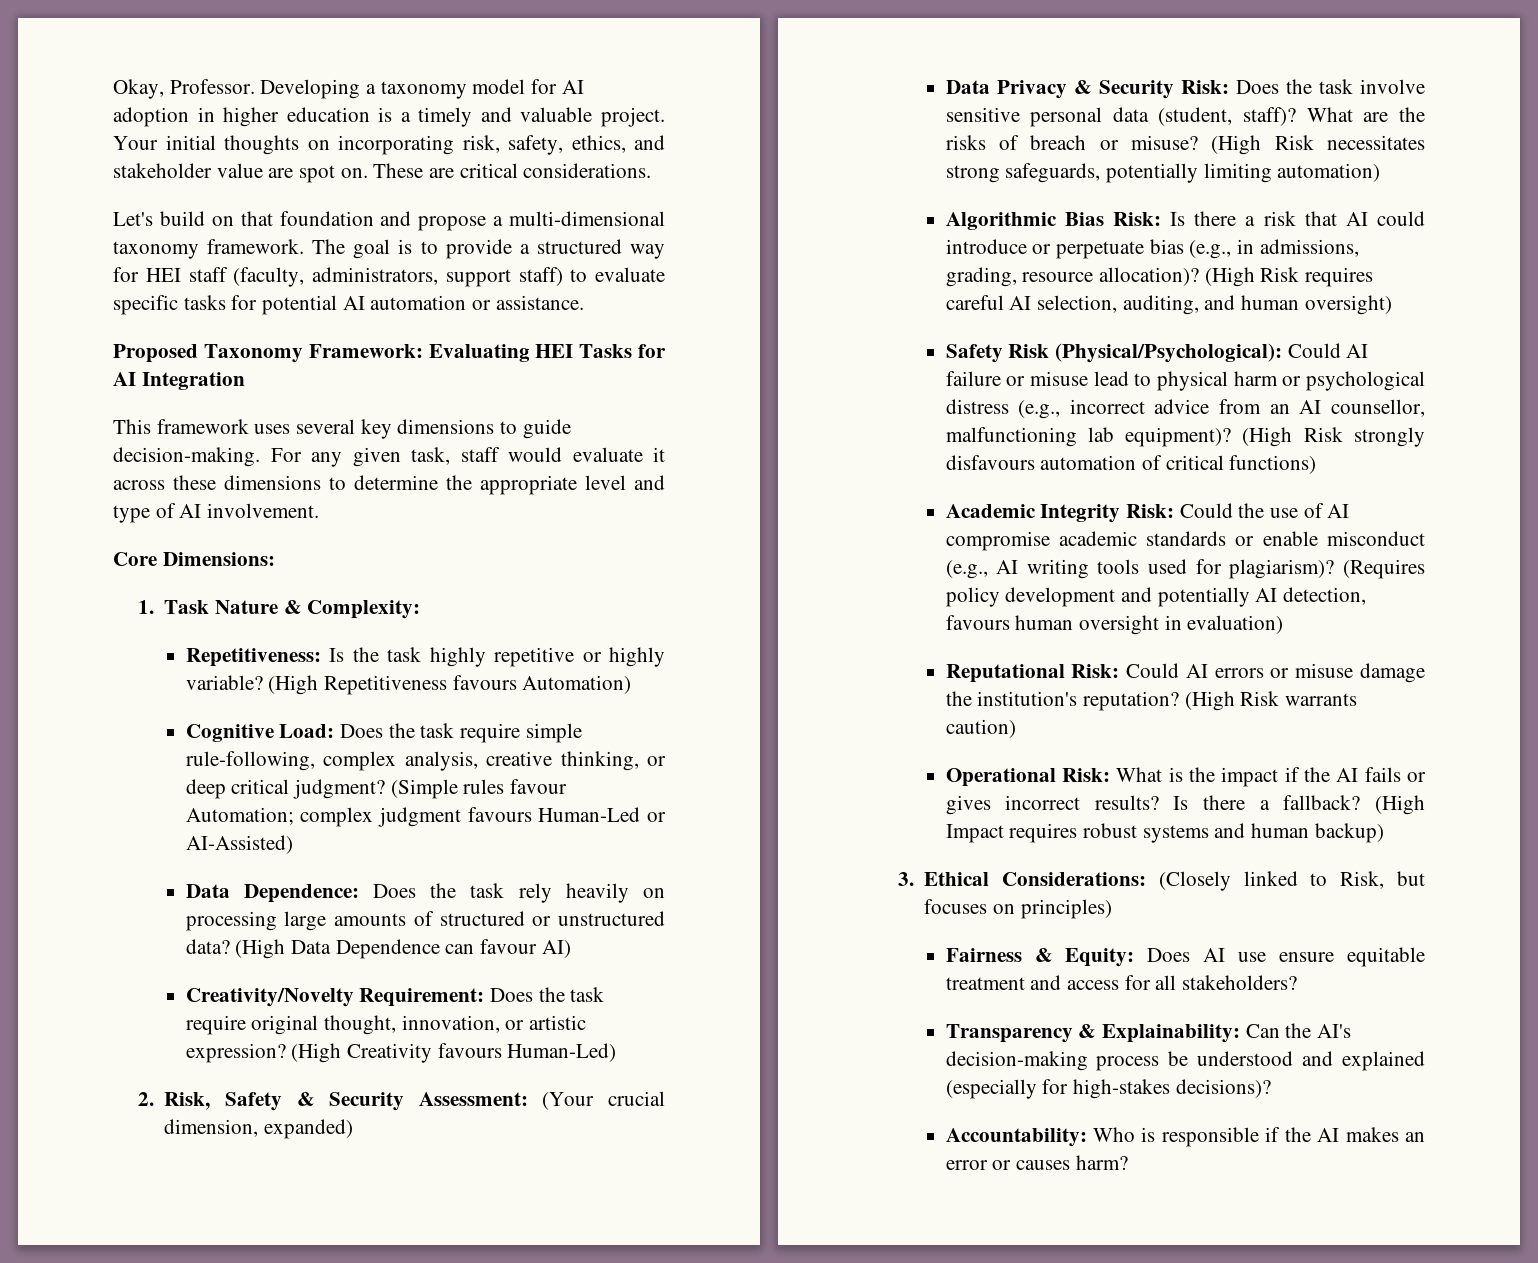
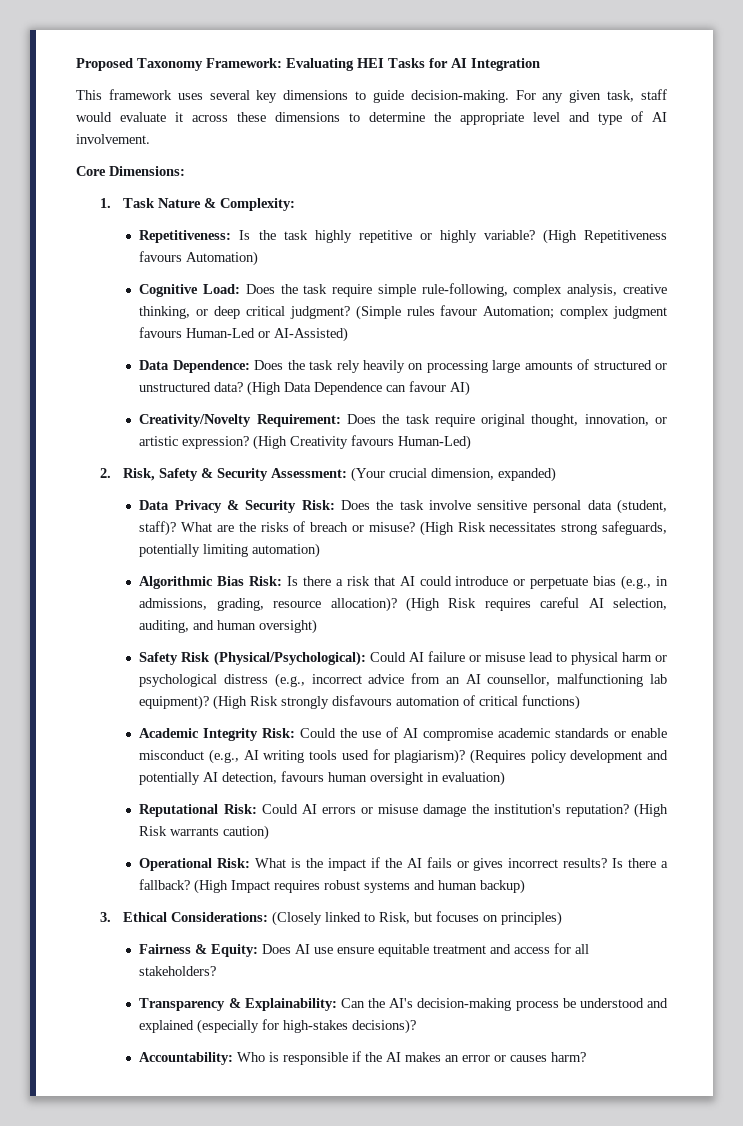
[113,79,584,99] [113,107,665,127] [113,135,665,155] [113,163,652,183] [113,211,665,231] [113,239,665,259] [113,267,665,287] [113,295,584,315] Okay, Professor. Developing a taxonomy model for AI adoption in higher education is a timely and valuable project. Your initial thoughts on incorporating risk, safety, ethics, and stakeholder value are spot on. These are critical considerations. // Let's build on that foundation and propose a multi-dimensional taxonomy framework. The goal is to provide a structured way for HEI staff (faculty, administrators, support staff) to evaluate specific tasks for potential AI automation or assistance. // -> (76, 64) none

